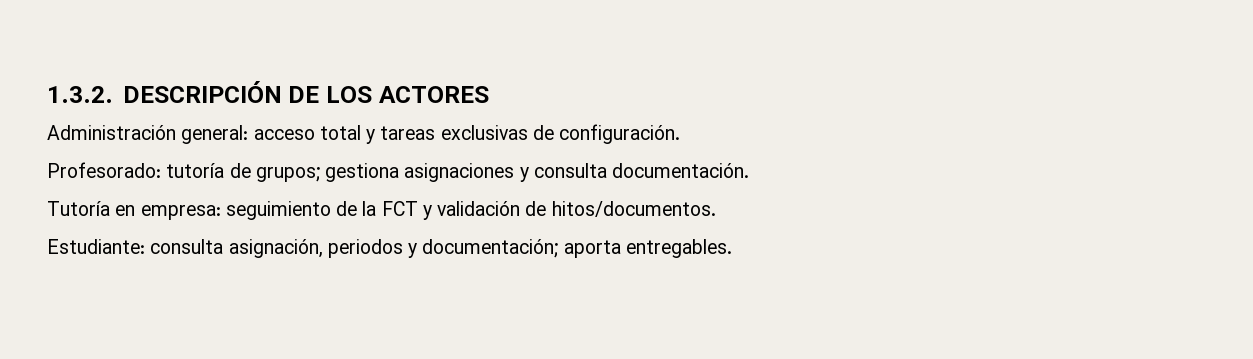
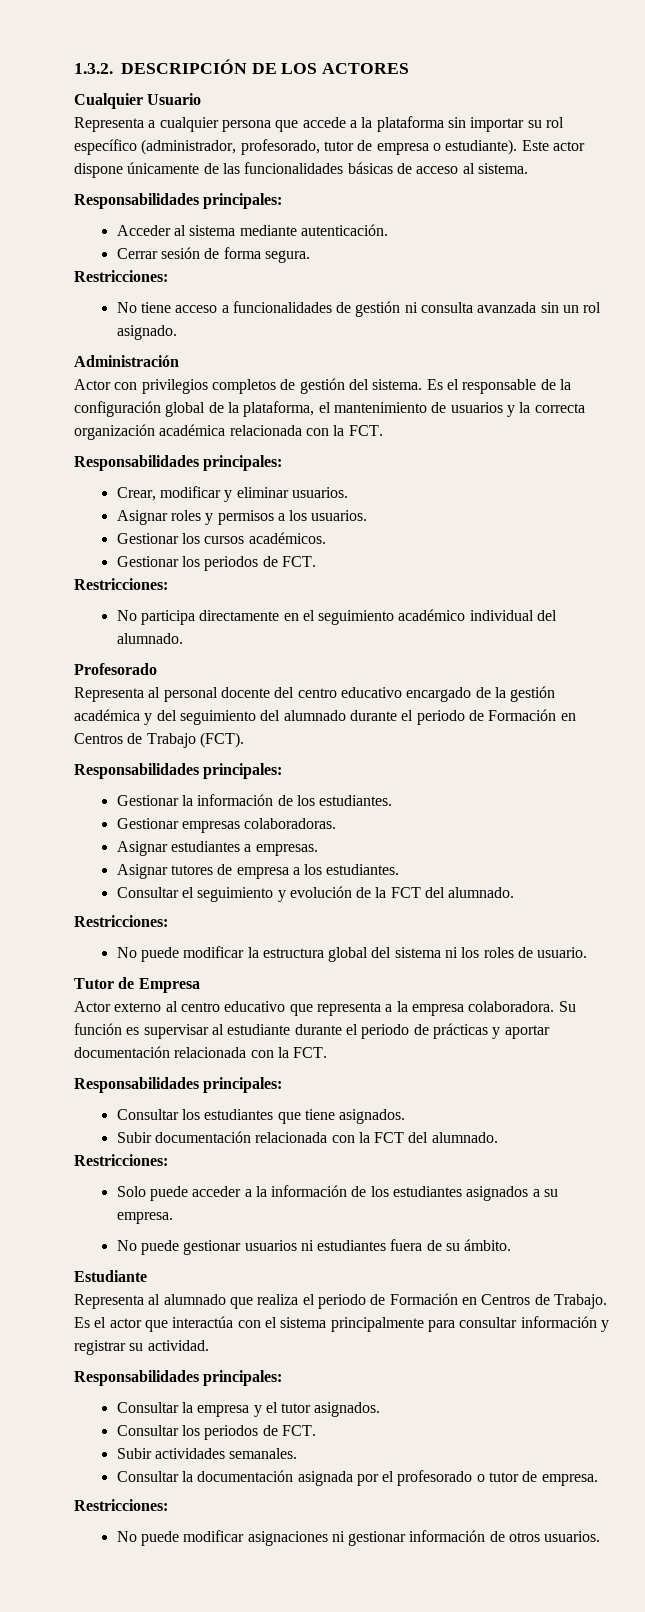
[47,124,681,144] [47,162,750,182] [47,201,716,220] [47,239,732,258] Administración general: acceso total y tareas exclusivas de configuración. // Profesorado: tutoría de grupos; gestiona asignaciones y consulta documentación. // Tutoría en empresa: seguimiento de la FCT y validación de hitos/documentos. // Estudiante: consulta asignación, periodos y documentación; aporta entregables. -> [74,93,202,109] [74,116,564,132] [74,139,585,155] [74,162,528,178] [74,193,283,209] [116,224,388,236] [116,247,310,263] [74,270,168,282] [116,301,602,317] [116,325,177,340] [74,355,179,367] [74,378,571,394] [74,401,585,417] [74,424,383,440] [74,455,283,471] [116,486,348,502] [116,510,368,525] [116,532,326,544] [116,556,316,571] [74,578,168,590] [116,609,558,625] [116,633,183,644] [74,663,157,675] [74,686,556,702] [74,709,576,725] [74,732,244,748] [74,763,283,779] [116,794,393,806] [116,818,337,833] [116,841,318,856] [116,864,400,879] [116,886,515,902] [74,915,168,927] [116,946,588,962] [74,977,200,993] [74,1001,576,1016] [74,1023,550,1039] [74,1046,328,1058] [74,1077,283,1093] [116,1109,406,1124] [116,1131,498,1143] [74,1154,168,1166] [116,1185,559,1201] [116,1212,173,1224] [116,1239,512,1255] [74,1270,147,1282] [74,1293,607,1309] [74,1316,609,1332] [74,1340,209,1355] [74,1370,283,1386] [116,1402,381,1417] [116,1425,316,1440] [116,1448,298,1459] [116,1470,598,1486] [74,1499,168,1511] [116,1530,601,1546] Cualquier Usuario // Representa a cualquier persona que accede a la plataforma sin importar su rol específico (administrador, profesorado, tutor de empresa o estudiante). Este actor dispone únicamente de las funcionalidades básicas de acceso al sistema. // Responsabilidades principales: // Acceder al sistema mediante autenticación. // Cerrar sesión de forma segura. // Restricciones: // No tiene acceso a funcionalidades de gestión ni consulta avanzada sin un rol asignado. // Administración // Actor con privilegios completos de gestión del sistema. Es el responsable de la configuración global de la plataforma, el mantenimiento de usuarios y la correcta organización académica relacionada con la FCT. // Responsabilidades principales: // Crear, modificar y eliminar usuarios. // Asignar roles y permisos a los usuarios. // Gestionar los cursos académicos. // Gestionar los periodos de FCT. // Restricciones: // No participa directamente en el seguimiento académico individual del alumnado. // Profesorado // Representa al personal docente del centro educativo encargado de la gestión académica y del seguimiento del alumnado durante el periodo de Formación en Centros de Trabajo (FCT). // Responsabilidades principales: // Gestionar la información de los estudiantes. // Gestionar empresas colaboradoras. // Asignar estudiantes a empresas. // Asignar tutores de empresa a los estudiantes. // Consultar el seguimiento y evolución de la FCT del alumnado. // Restricciones: // No puede modificar la estructura global del sistema ni los roles de usuario. // Tutor de Empresa // Actor externo al centro educativo que representa a la empresa colaboradora. Su función es supervisar al estudiante durante el periodo de prácticas y aportar documentación relacionada con la FCT. // Responsabilidades principales: // Consultar los estudiantes que tiene asignados. // Subir documentación relacionada con la FCT del alumnado. // Restricciones: // Solo puede acceder a la información de los estudiantes asignados a su empresa. // No puede gestionar usuarios ni estudiantes fuera de su ámbito. // Estudiante // Representa al alumnado que realiza el periodo de Formación en Centros de Trabajo. Es el actor que interactúa con el sistema principalmente para consultar información y registrar su actividad. // Responsabilidades principales: // Consultar la empresa y el tutor asignados. // Consultar los periodos de FCT. // Subir actividades semanales. // Consultar la documentación asignada por el profesorado o tutor de empresa. // Restricciones: // No puede modificar asignaciones ni gestionar información de otros usuarios.

